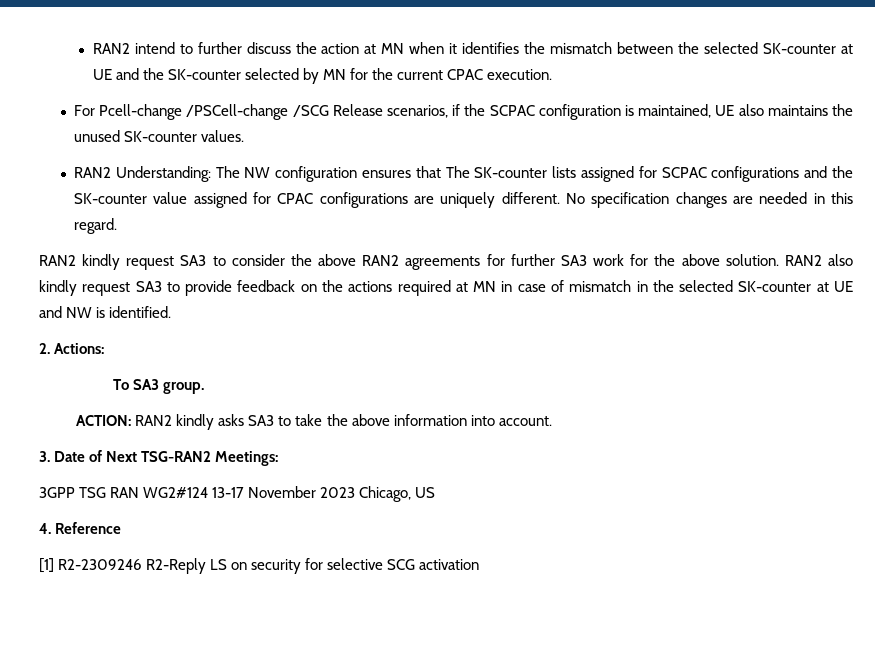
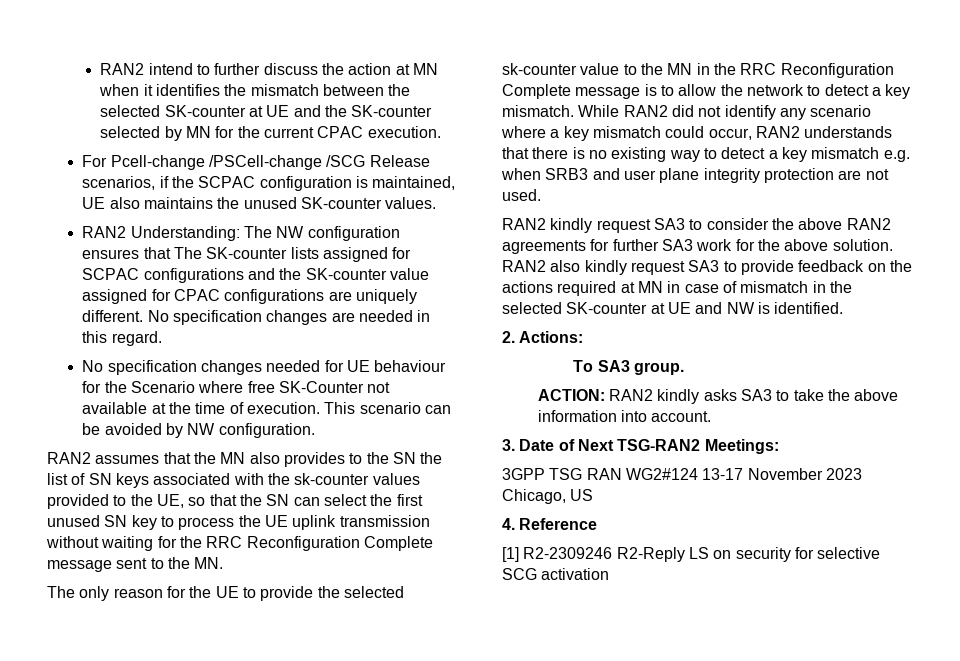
(118, 226) none -> [82,360,447,375] [82,381,391,393] [82,402,451,414] [82,423,315,438] [47,452,443,467] [47,473,420,488] [47,494,423,509] [47,515,430,530] [46,536,433,551] [47,557,224,572] [47,586,404,601] [502,63,894,78] [502,84,911,99] [502,105,872,120] [501,126,893,141] [502,147,910,162] [501,168,889,183] [502,189,541,201] // No specification changes needed for UE behaviour for the Scenario where free SK-Counter not available at the time of execution. This scenario can be avoided by NW configuration. // RAN2 assumes that the MN also provides to the SN the list of SN keys associated with the sk-counter values provided to the UE, so that the SN can select the first unused SN key to process the UE uplink transmission without waiting for the RRC Reconfiguration Complete message sent to the MN. // The only reason for the UE to provide the selected sk-counter value to the MN in the RRC Reconfiguration Complete message is to allow the network to detect a key mismatch. While RAN2 did not identify any scenario where a key mismatch could occur, RAN2 understands that there is no existing way to detect a key mismatch e.g. when SRB3 and user plane integrity protection are not used.

